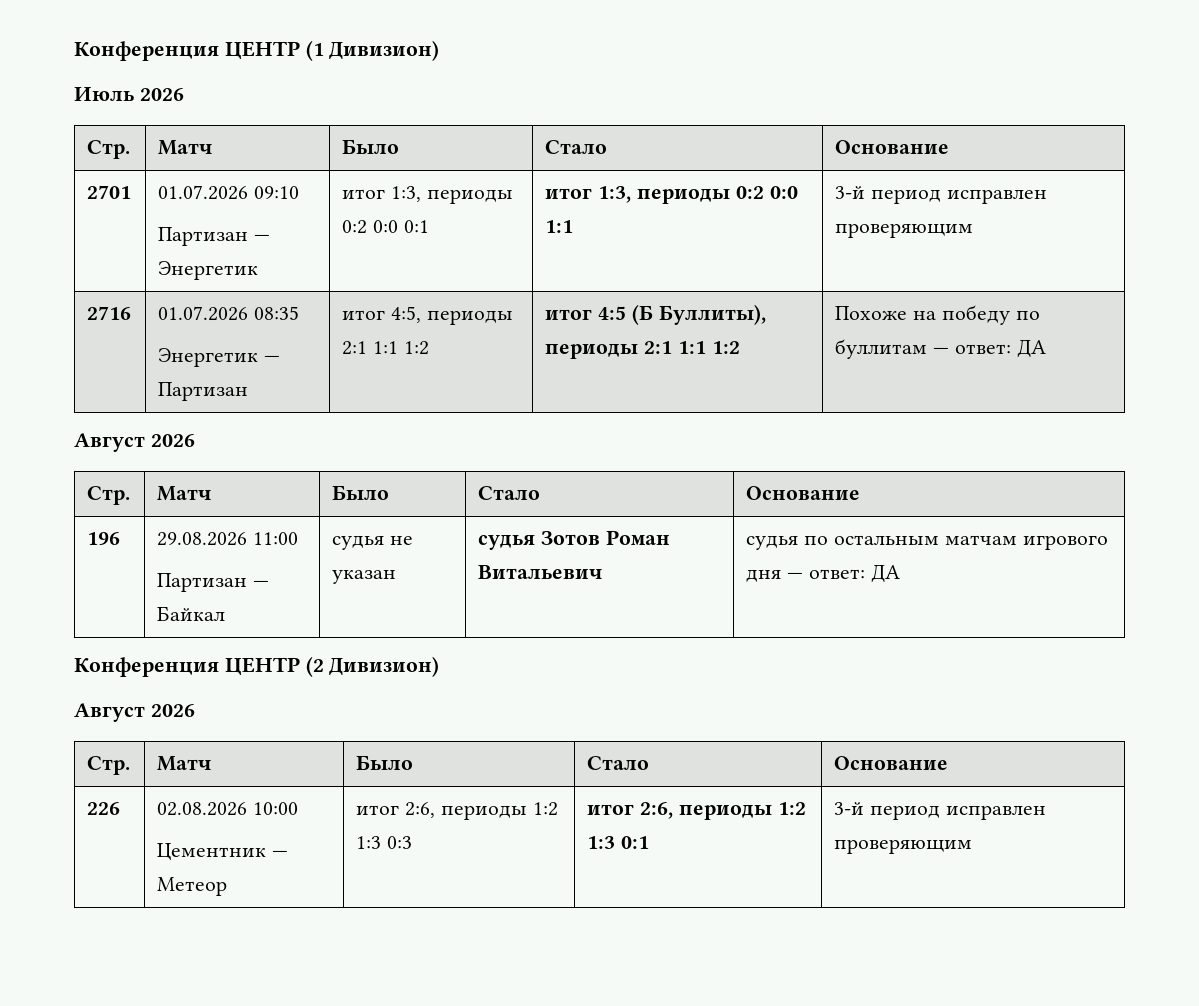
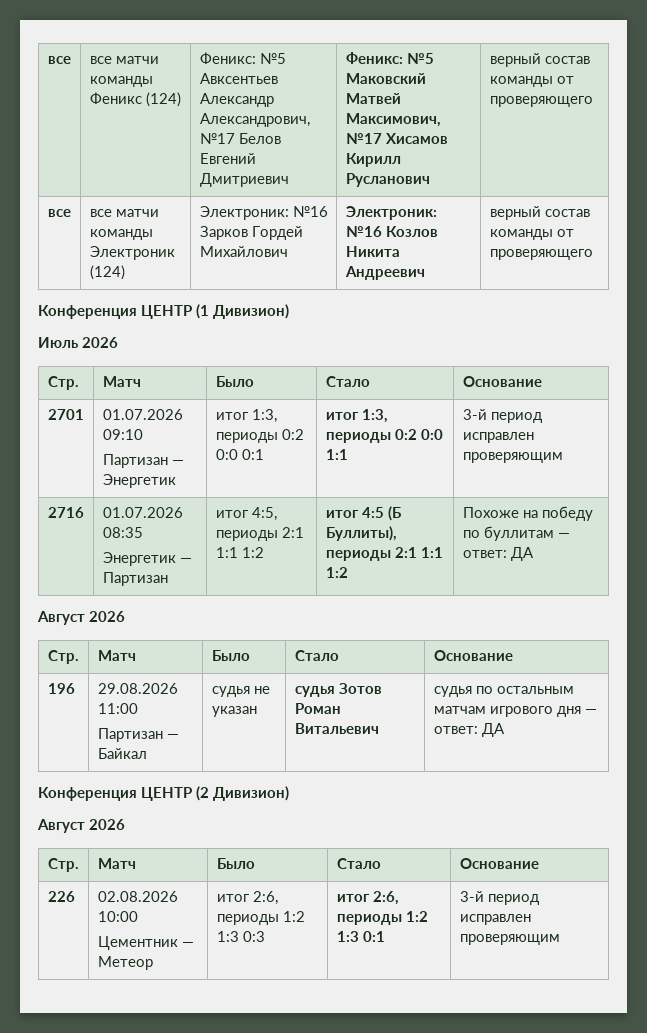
(74, 51) none -> [47,56,71,64] [89,56,159,64] [89,76,153,87] [89,92,181,107] [199,52,286,64] [199,73,278,84] [199,93,274,107] [199,113,310,127] [199,133,281,144] [199,153,256,164] [199,173,289,187] [345,52,434,64] [345,73,426,84] [345,93,401,104] [345,113,441,127] [345,133,448,144] [345,153,401,167] [345,173,430,187] [489,53,590,67] [489,76,574,87] [489,96,593,107] [47,209,71,217] [89,209,159,217] [89,229,153,240] [89,246,175,260] [89,265,125,280] [199,206,328,220] [199,226,303,240] [199,246,288,257] [345,206,437,220] [345,226,438,237] [345,246,400,257] [344,266,425,280] [489,206,590,220] [489,229,574,240] [489,249,593,260] все | все матчи команды Феникс (124) | Феникс: №5 Авксентьев Александр Александрович, №17 Белов Евгений Дмитриевич | Феникс: №5 Маковский Матвей Максимович, №17 Хисамов Кирилл Русланович | верный состав команды от проверяющего // все | все матчи команды Электроник (124) | Электроник: №16 Зарков Гордей Михайлович | Электроник: №16 Козлов Никита Андреевич | верный состав команды от проверяющего //

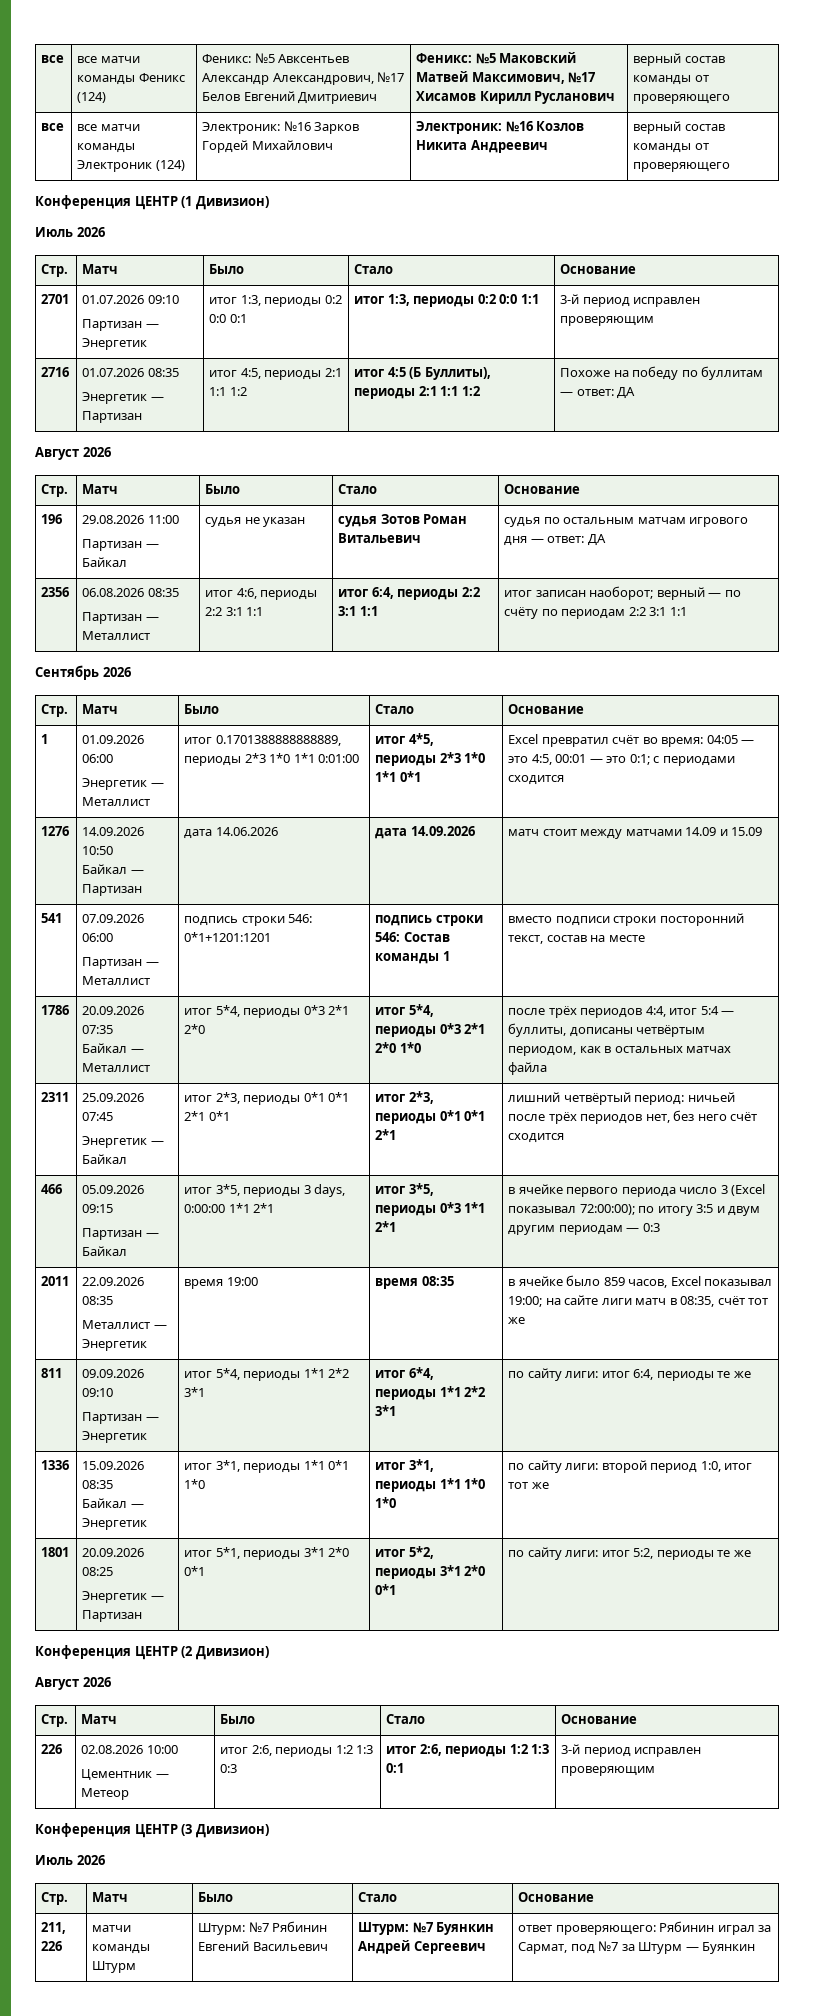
(505, 730) none -> [41,587,70,597] [82,588,179,597] [82,612,159,624] [82,631,151,640] [205,588,318,600] [205,607,264,616] [338,587,480,600] [338,606,378,616] [504,586,741,600] [504,607,687,619] [35,665,131,680] [41,704,69,717] [82,704,119,714] [184,704,220,714] [375,704,415,714] [508,704,585,714] [41,734,49,744] [82,735,145,744] [82,754,114,763] [82,778,164,790] [82,797,151,806] [184,735,341,746] [184,753,360,766] [375,733,434,746] [375,752,486,766] [375,771,421,782] [508,734,755,747] [508,754,735,766] [508,775,565,785] [41,826,70,836] [82,827,145,836] [82,846,114,855] [82,864,144,874] [82,884,143,896] [184,827,278,839] [375,826,475,839] [508,827,763,839] [41,913,63,923] [82,914,145,923] [82,933,114,942] [82,957,159,969] [82,976,151,985] [184,914,313,926] [184,932,272,942] [375,915,483,926] [375,932,450,942] [375,951,450,964] [508,913,744,926] [508,935,645,944] [41,1005,70,1015] [82,1006,145,1015] [82,1025,114,1034] [82,1043,144,1053] [82,1063,151,1072] [184,1005,350,1018] [184,1024,206,1034] [375,1004,434,1017] [375,1023,486,1037] [375,1042,421,1053] [508,1006,735,1018] [508,1023,706,1037] [508,1046,732,1056] [508,1062,548,1075] [41,1092,70,1102] [82,1093,145,1102] [82,1112,114,1121] [82,1136,164,1148] [82,1154,128,1164] [184,1092,350,1105] [184,1111,230,1121] [375,1091,434,1104] [375,1110,486,1124] [375,1129,397,1140] [508,1092,735,1105] [508,1110,758,1124] [508,1133,565,1143] [41,1184,63,1194] [82,1185,145,1194] [82,1204,114,1213] [82,1228,159,1240] [82,1246,128,1256] [184,1184,346,1197] [184,1203,275,1213] [375,1183,434,1196] [375,1202,486,1216] [375,1221,397,1232] [508,1184,766,1197] [508,1204,761,1216] [508,1223,660,1235] [41,1276,70,1286] [82,1277,145,1286] [82,1296,114,1305] [82,1320,167,1329] [82,1339,148,1351] [184,1277,258,1289] [375,1276,454,1289] [508,1275,773,1288] [508,1295,769,1307] [508,1317,526,1324] [41,1368,63,1378] [82,1369,145,1378] [82,1388,114,1397] [82,1412,159,1424] [82,1431,148,1443] [184,1368,350,1381] [184,1387,206,1397] [375,1367,434,1380] [375,1386,486,1400] [375,1405,397,1416] [508,1368,751,1381] [41,1460,70,1470] [82,1461,145,1470] [82,1480,114,1489] [82,1498,144,1508] [82,1518,148,1530] [184,1460,350,1473] [184,1479,206,1489] [375,1459,434,1472] [375,1478,486,1492] [375,1497,397,1508] [508,1460,753,1473] [508,1482,549,1489] [41,1547,70,1557] [82,1548,145,1557] [82,1567,114,1576] [82,1591,164,1603] [82,1610,143,1622] [184,1547,350,1560] [184,1566,206,1576] [375,1546,434,1559] [375,1565,486,1579] [375,1584,397,1595] [508,1547,751,1560] // 2356 | 06.08.2026 08:35 // Партизан — Металлист | итог 4:6, периоды 2:2 3:1 1:1 | итог 6:4, периоды 2:2 3:1 1:1 | итог записан наоборот; верный — по счёту по периодам 2:2 3:1 1:1 // Сентябрь 2026 // Стр. | Матч | Было | Стало | Основание // 1 | 01.09.2026 06:00 // Энергетик — Металлист | итог 0.1701388888888889, периоды 2*3 1*0 1*1 0:01:00 | итог 4*5, периоды 2*3 1*0 1*1 0*1 | Excel превратил счёт во время: 04:05 — это 4:5, 00:01 — это 0:1; с периодами сходится // 1276 | 14.09.2026 10:50 // Байкал — Партизан | дата 14.06.2026 | дата 14.09.2026 | матч стоит между матчами 14.09 и 15.09 // 541 | 07.09.2026 06:00 // Партизан — Металлист | подпись строки 546: 0*1+1201:1201 | подпись строки 546: Состав команды 1 | вместо подписи строки посторонний текст, состав на месте // 1786 | 20.09.2026 07:35 // Байкал — Металлист | итог 5*4, периоды 0*3 2*1 2*0 | итог 5*4, периоды 0*3 2*1 2*0 1*0 | после трёх периодов 4:4, итог 5:4 — буллиты, дописаны четвёртым периодом, как в остальных матчах файла // 2311 | 25.09.2026 07:45 // Энергетик — Байкал | итог 2*3, периоды 0*1 0*1 2*1 0*1 | итог 2*3, периоды 0*1 0*1 2*1 | лишний четвёртый период: ничьей после трёх периодов нет, без него счёт сходится // 466 | 05.09.2026 09:15 // Партизан — Байкал | итог 3*5, периоды 3 days, 0:00:00 1*1 2*1 | итог 3*5, периоды 0*3 1*1 2*1 | в ячейке первого периода число 3 (Excel показывал 72:00:00); по итогу 3:5 и двум другим периодам — 0:3 // 2011 | 22.09.2026 08:35 // Металлист — Энергетик | время 19:00 | время 08:35 | в ячейке было 859 часов, Excel показывал 19:00; на сайте лиги матч в 08:35, счёт тот же // 811 | 09.09.2026 09:10 // Партизан — Энергетик | итог 5*4, периоды 1*1 2*2 3*1 | итог 6*4, периоды 1*1 2*2 3*1 | по сайту лиги: итог 6:4, периоды те же // 1336 | 15.09.2026 08:35 // Байкал — Энергетик | итог 3*1, периоды 1*1 0*1 1*0 | итог 3*1, периоды 1*1 1*0 1*0 | по сайту лиги: второй период 1:0, итог тот же // 1801 | 20.09.2026 08:25 // Энергетик — Партизан | итог 5*1, периоды 3*1 2*0 0*1 | итог 5*2, периоды 3*1 2*0 0*1 | по сайту лиги: итог 5:2, периоды те же
(560, 939) none -> [35,1823,269,1838] [35,1855,105,1865] [41,1892,69,1905] [92,1892,129,1902] [198,1892,234,1902] [358,1892,398,1902] [518,1892,595,1902] [41,1922,67,1934] [41,1941,63,1951] [92,1925,132,1932] [92,1944,151,1954] [92,1961,137,1973] [198,1921,328,1935] [198,1941,328,1951] [358,1922,495,1935] [358,1940,486,1954] [518,1921,772,1935] [518,1941,756,1954] // Конференция ЦЕНТР (3 Дивизион) // Июль 2026 // Стр. | Матч | Было | Стало | Основание // 211, 226 | матчи команды Штурм | Штурм: №7 Рябинин Евгений Васильевич | Штурм: №7 Буянкин Андрей Сергеевич | ответ проверяющего: Рябинин играл за Сармат, под №7 за Штурм — Буянкин

